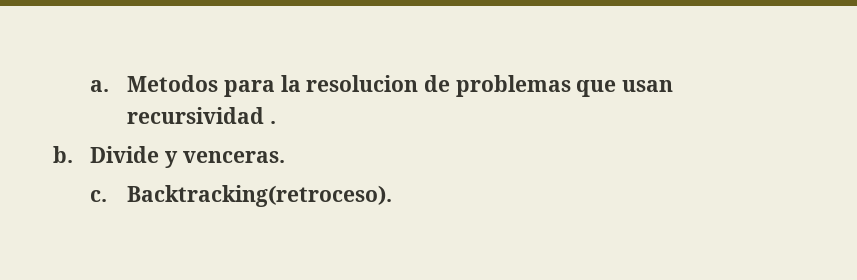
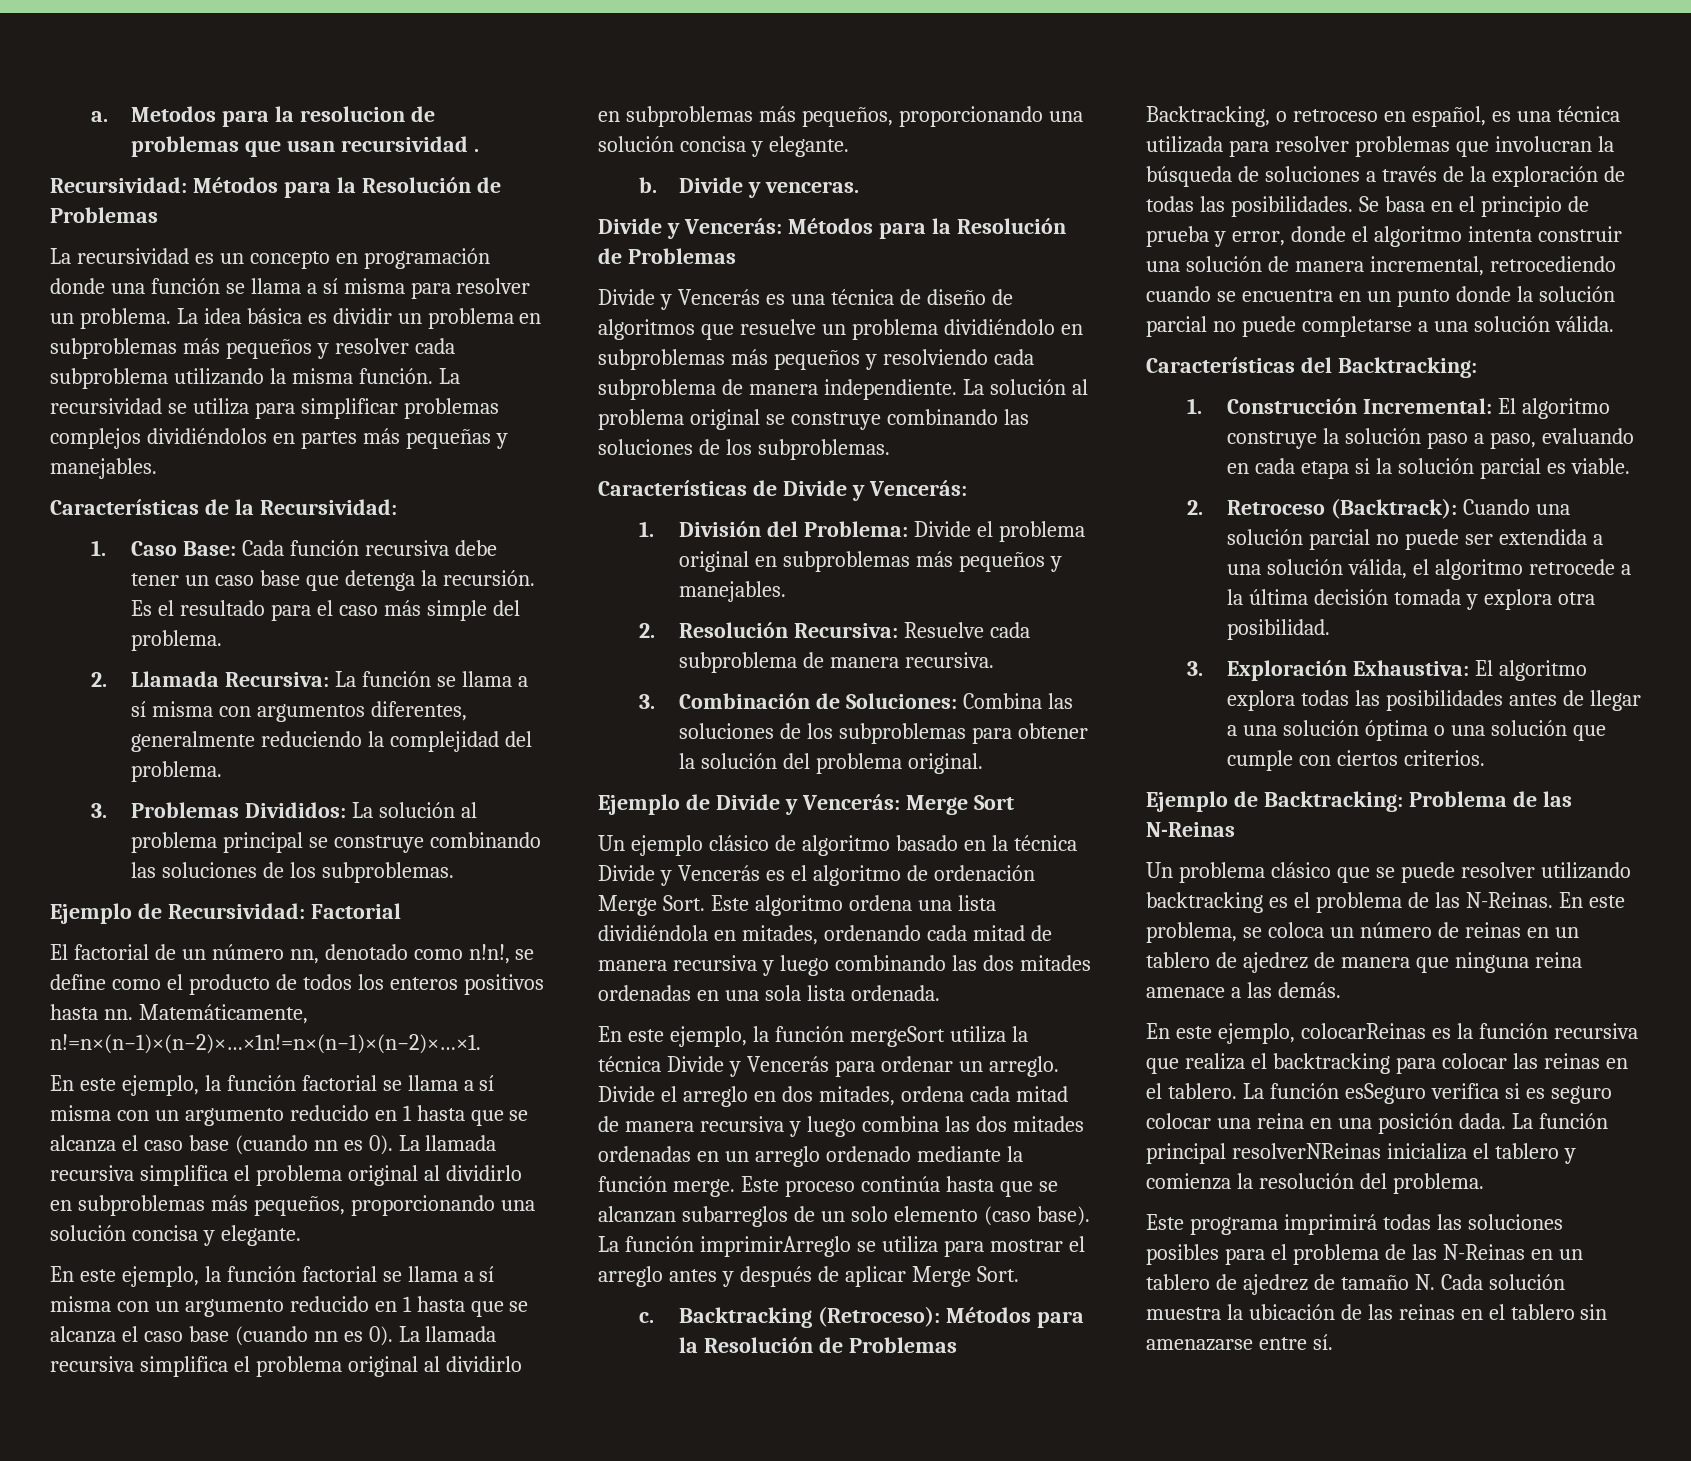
[53,146,285,168] [90,185,393,207] b. Divide y venceras. // c. Backtracking(retroceso). -> [50,177,501,198] [50,207,158,223] [50,248,490,269] [50,278,531,299] [50,308,542,329] [50,338,455,359] [50,368,460,389] [50,398,499,419] [50,428,508,449] [50,458,157,479] [50,499,397,515] [90,540,497,556] [130,570,535,591] [130,600,520,621] [130,630,222,651] [90,671,528,687] [130,701,467,722] [130,731,532,752] [130,761,222,782] [90,802,477,818] [130,832,541,853] [130,862,454,883] [50,903,401,924] [50,944,535,964] [50,974,544,995] [50,1004,308,1024] [50,1034,481,1054] [50,1075,495,1096] [50,1105,529,1126] [50,1135,497,1155] [50,1165,522,1186] [50,1195,535,1216] [50,1225,301,1246] [50,1266,495,1287] [50,1296,529,1317] [50,1326,497,1346] [50,1356,522,1377] [598,106,1083,127] [598,136,849,157] [638,177,859,198] [598,218,1066,239] [598,248,736,264] [598,289,1013,310] [598,319,1083,340] [598,349,1034,370] [598,379,1088,400] [598,409,1029,430] [598,439,890,460] [598,480,967,501] [638,521,1085,542] [678,551,1062,572] [678,581,786,602] [638,622,1030,638] [678,652,994,673] [638,693,1073,709] [678,723,1088,744] [678,753,983,774] [598,794,1014,815] [598,835,1077,856] [598,865,1035,886] [598,895,996,916] [598,925,1052,945] [598,955,1091,976] [598,985,940,1001] [598,1026,1028,1047] [598,1056,1059,1077] [598,1086,1068,1107] [598,1116,1084,1137] [598,1146,1023,1167] [598,1176,1058,1197] [598,1206,1090,1227] [598,1236,1085,1257] [598,1266,1019,1287] [638,1306,1084,1328] [678,1337,957,1353] [1146,106,1620,127] [1146,136,1614,157] [1146,166,1625,187] [1146,196,1589,217] [1146,226,1622,247] [1146,256,1616,276] [1146,286,1615,307] [1146,316,1614,337] [1146,357,1477,378] [1186,398,1610,419] [1226,428,1634,449] [1226,458,1630,479] [1186,498,1570,519] [1226,529,1603,550] [1226,559,1631,580] [1226,589,1595,610] [1226,619,1330,640] [1186,660,1587,681] [1226,690,1641,711] [1226,720,1606,741] [1226,750,1485,771] [1146,791,1572,812] [1146,822,1235,837] [1146,862,1631,883] [1146,892,1625,913] [1146,922,1579,943] [1146,952,1582,973] [1146,982,1341,998] [1146,1023,1638,1044] [1146,1053,1628,1074] [1146,1083,1612,1104] [1146,1113,1608,1134] [1146,1143,1576,1164] [1146,1173,1484,1194] [1146,1214,1563,1235] [1146,1244,1583,1265] [1146,1274,1565,1295] [1146,1304,1608,1320] [1146,1334,1333,1351] Recursividad: Métodos para la Resolución de Problemas // La recursividad es un concepto en programación donde una función se llama a sí misma para resolver un problema. La idea básica es dividir un problema en subproblemas más pequeños y resolver cada subproblema utilizando la misma función. La recursividad se utiliza para simplificar problemas complejos dividiéndolos en partes más pequeñas y manejables. // Características de la Recursividad: // 1. Caso Base: Cada función recursiva debe tener un caso base que detenga la recursión. Es el resultado para el caso más simple del problema. // 2. Llamada Recursiva: La función se llama a sí misma con argumentos diferentes, generalmente reduciendo la complejidad del problema. // 3. Problemas Divididos: La solución al problema principal se construye combinando las soluciones de los subproblemas. // Ejemplo de Recursividad: Factorial // El factorial de un número nn, denotado como n!n!, se define como el producto de todos los enteros positivos hasta nn. Matemáticamente, n!=n×(n−1)×(n−2)×…×1n!=n×(n−1)×(n−2)×…×1. // En este ejemplo, la función factorial se llama a sí misma con un argumento reducido en 1 hasta que se alcanza el caso base (cuando nn es 0). La llamada recursiva simplifica el problema original al dividirlo en subproblemas más pequeños, proporcionando una solución concisa y elegante. // En este ejemplo, la función factorial se llama a sí misma con un argumento reducido en 1 hasta que se alcanza el caso base (cuando nn es 0). La llamada recursiva simplifica el problema original al dividirlo en subproblemas más pequeños, proporcionando una solución concisa y elegante. // b. Divide y venceras. // Divide y Vencerás: Métodos para la Resolución de Problemas // Divide y Vencerás es una técnica de diseño de algoritmos que resuelve un problema dividiéndolo en subproblemas más pequeños y resolviendo cada subproblema de manera independiente. La solución al problema original se construye combinando las soluciones de los subproblemas. // Características de Divide y Vencerás: // 1. División del Problema: Divide el problema original en subproblemas más pequeños y manejables. // 2. Resolución Recursiva: Resuelve cada subproblema de manera recursiva. // 3. Combinación de Soluciones: Combina las soluciones de los subproblemas para obtener la solución del problema original. // Ejemplo de Divide y Vencerás: Merge Sort // Un ejemplo clásico de algoritmo basado en la técnica Divide y Vencerás es el algoritmo de ordenación Merge Sort. Este algoritmo ordena una lista dividiéndola en mitades, ordenando cada mitad de manera recursiva y luego combinando las dos mitades ordenadas en una sola lista ordenada. // En este ejemplo, la función mergeSort utiliza la técnica Divide y Vencerás para ordenar un arreglo. Divide el arreglo en dos mitades, ordena cada mitad de manera recursiva y luego combina las dos mitades ordenadas en un arreglo ordenado mediante la función merge. Este proceso continúa hasta que se alcanzan subarreglos de un solo elemento (caso base). La función imprimirArreglo se utiliza para mostrar el arreglo antes y después de aplicar Merge Sort. // c. Backtracking (Retroceso): Métodos para la Resolución de Problemas // Backtracking, o retroceso en español, es una técnica utilizada para resolver problemas que involucran la búsqueda de soluciones a través de la exploración de todas las posibilidades. Se basa en el principio de prueba y error, donde el algoritmo intenta construir una solución de manera incremental, retrocediendo cuando se encuentra en un punto donde la solución parcial no puede completarse a una solución válida. // Características del Backtracking: // 1. Construcción Incremental: El algoritmo construye la solución paso a paso, evaluando en cada etapa si la solución parcial es viable. // 2. Retroceso (Backtrack): Cuando una solución parcial no puede ser extendida a una solución válida, el algoritmo retrocede a la última decisión tomada y explora otra posibilidad. // 3. Exploración Exhaustiva: El algoritmo explora todas las posibilidades antes de llegar a una solución óptima o una solución que cumple con ciertos criterios. // Ejemplo de Backtracking: Problema de las N-Reinas // Un problema clásico que se puede resolver utilizando backtracking es el problema de las N-Reinas. En este problema, se coloca un número de reinas en un tablero de ajedrez de manera que ninguna reina amenace a las demás. // En este ejemplo, colocarReinas es la función recursiva que realiza el backtracking para colocar las reinas en el tablero. La función esSeguro verifica si es seguro colocar una reina en una posición dada. La función principal resolverNReinas inicializa el tablero y comienza la resolución del problema. // Este programa imprimirá todas las soluciones posibles para el problema de las N-Reinas en un tablero de ajedrez de tamaño N. Cada solución muestra la ubicación de las reinas en el tablero sin amenazarse entre sí.

